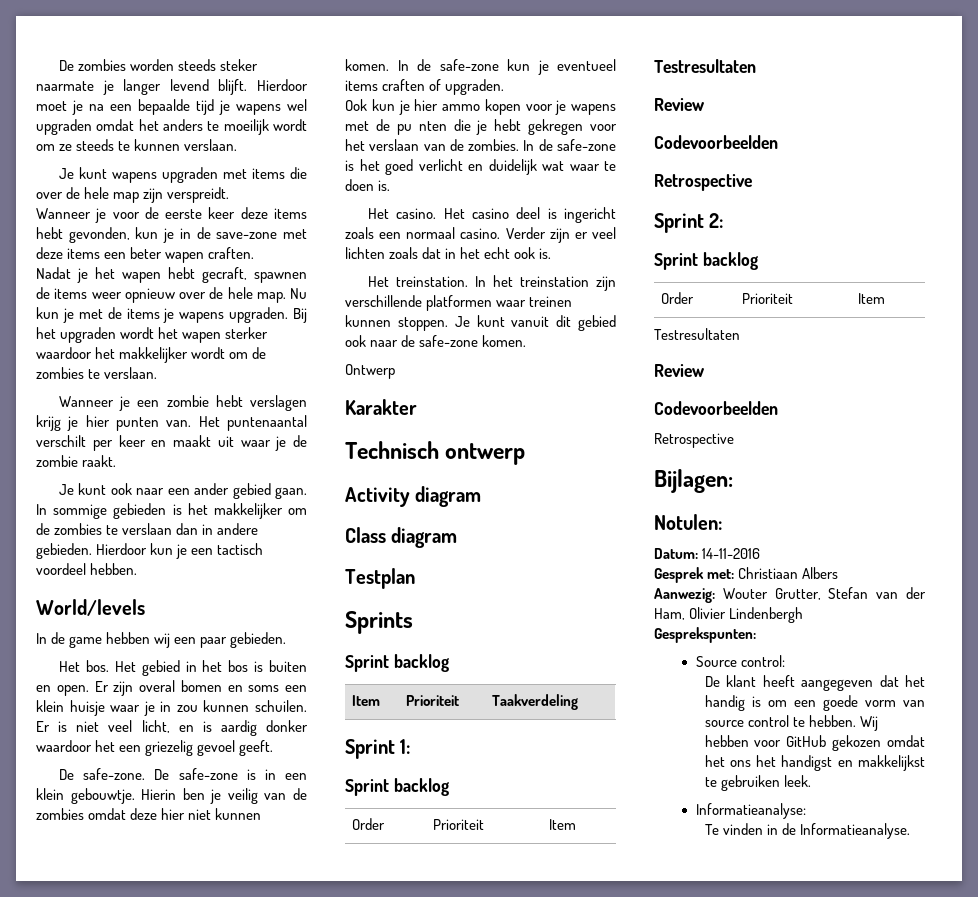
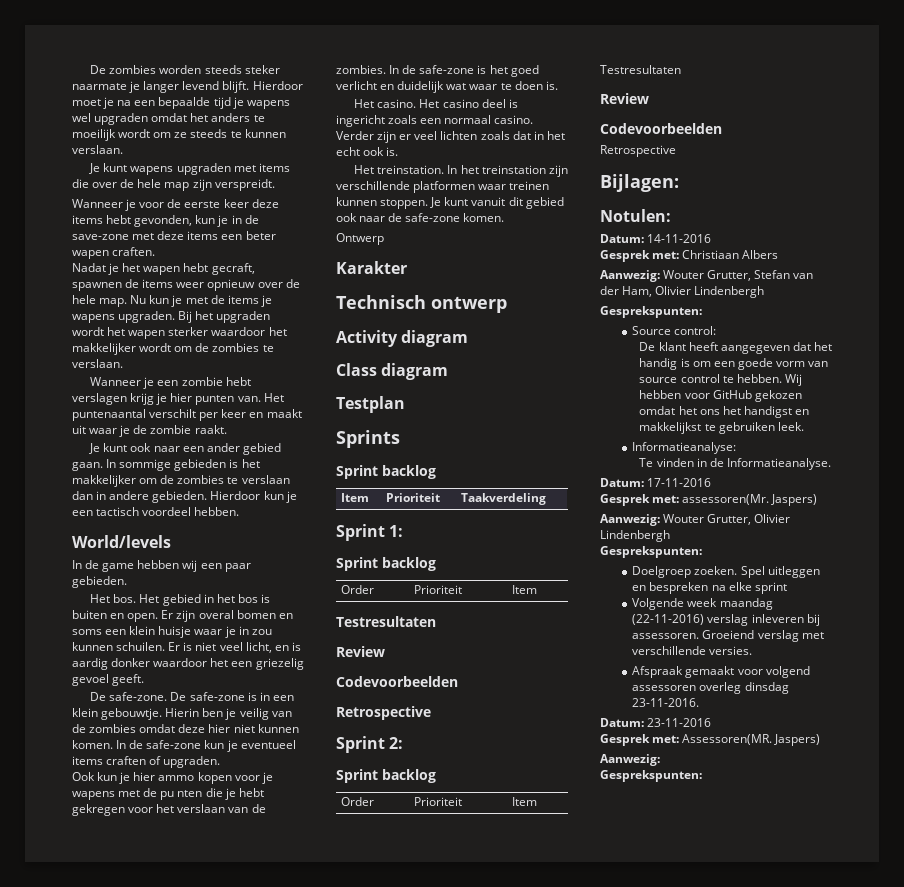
(910, 831) none -> [600,478,712,487] [600,494,818,506] [600,514,791,526] [600,530,670,542] [600,546,702,558] [632,566,820,578] [632,582,787,594] [632,598,773,610] [632,614,820,626] [632,630,824,642] [632,646,753,655] [632,666,810,678] [632,682,789,694] [632,698,700,707] [600,718,712,727] [600,734,821,746] [600,754,660,766] [600,770,702,782] // Datum: 17-11-2016 // Gesprek met: assessoren(Mr. Jaspers) // Aanwezig: Wouter Grutter, Olivier Lindenbergh // Gesprekspunten: // Doelgroep zoeken. Spel uitleggen en bespreken na elke sprint // Volgende week maandag (22-11-2016) verslag inleveren bij assessoren. Groeiend verslag met verschillende versies. // Afspraak gemaakt voor volgend assessoren overleg dinsdag 23-11-2016. // Datum: 23-11-2016 // Gesprek met: Assessoren(MR. Jaspers) // Aanwezig: // Gesprekspunten:

